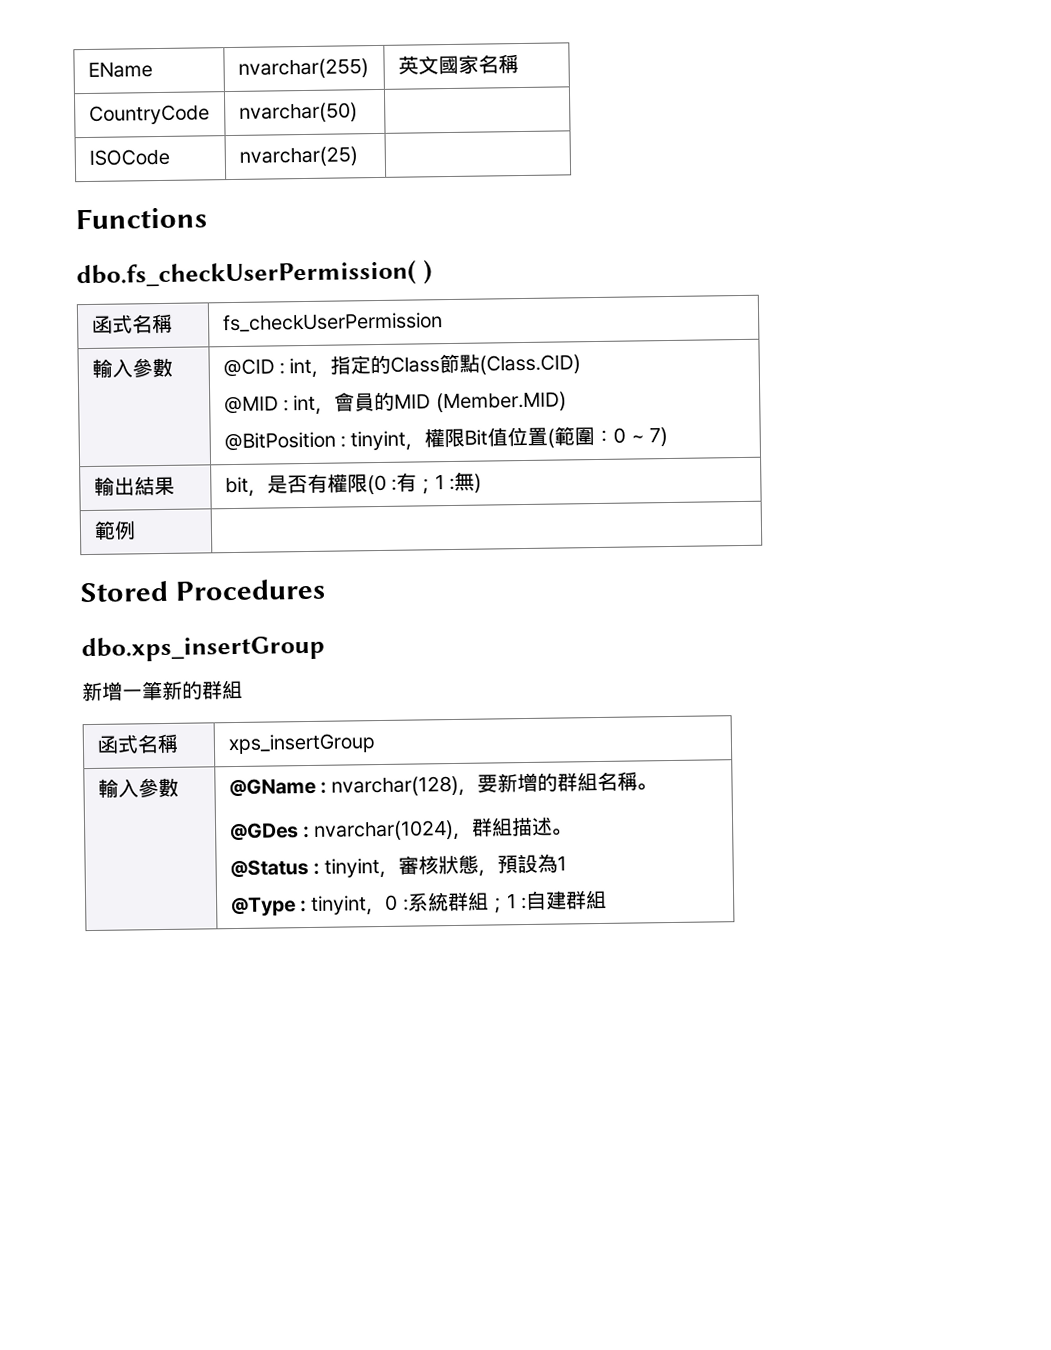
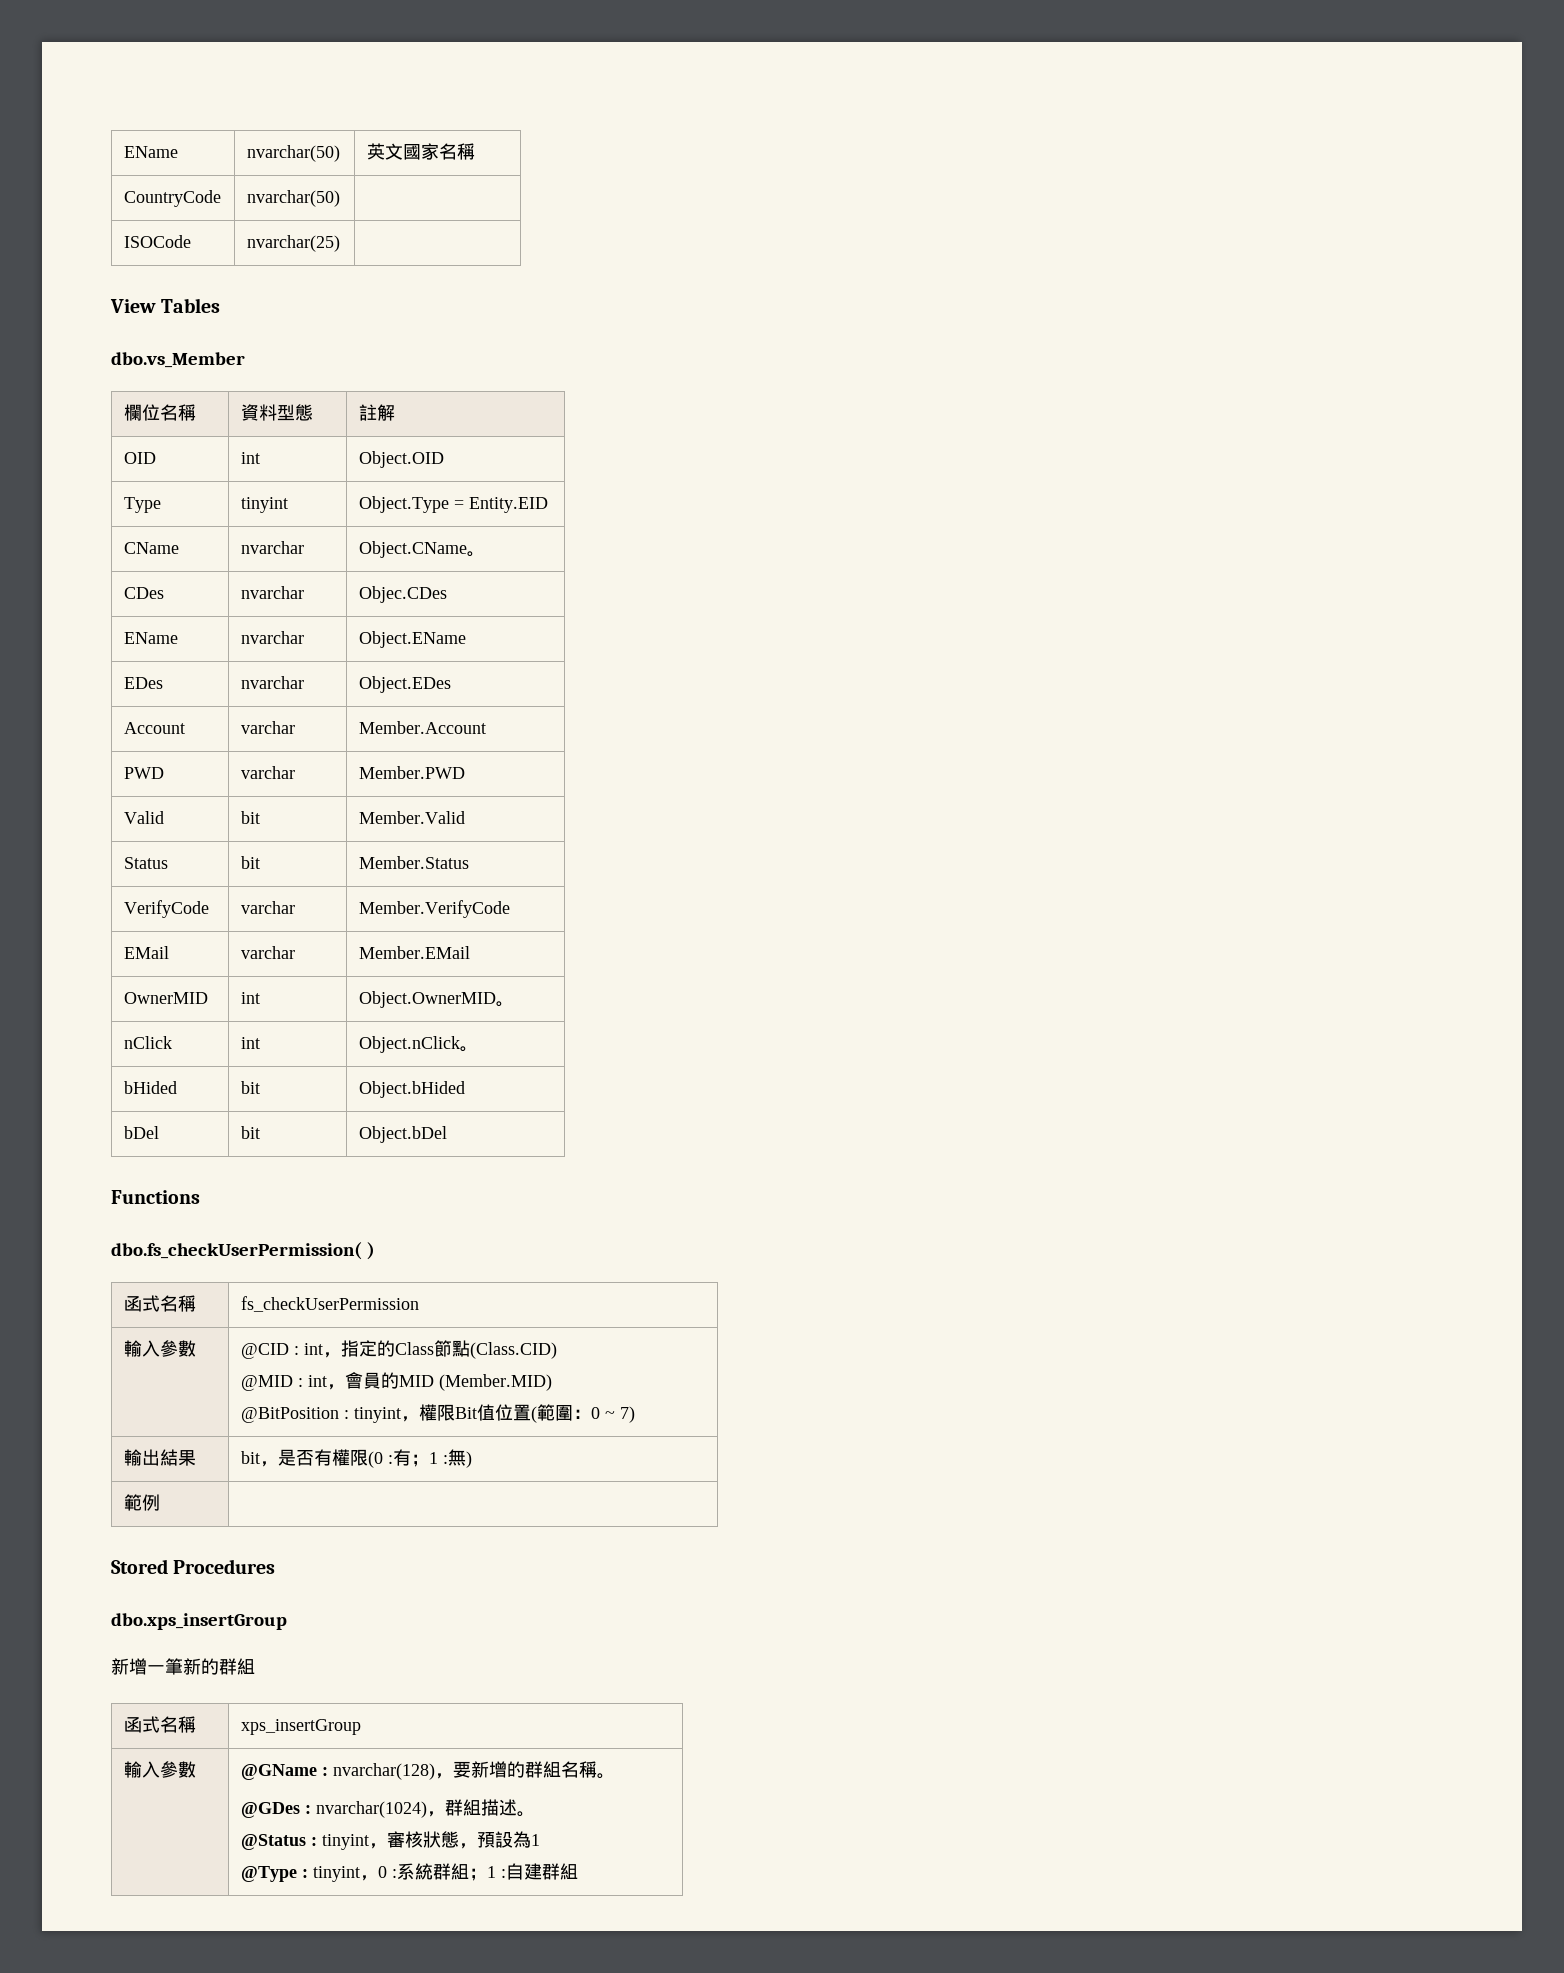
[87,61,153,78] [237,58,369,79] EName | nvarchar(255) -> [123,146,178,158] [246,145,340,162] EName | nvarchar(50)
(358, 156) none -> [110,298,221,313] [111,352,245,368] [123,404,196,421] [240,404,313,421] [358,404,395,421] [123,452,156,464] [240,452,260,464] [358,451,444,468] [123,497,161,513] [240,497,288,513] [358,496,548,513] [123,542,179,554] [240,541,304,554] [358,541,485,558] [123,587,164,599] [240,586,304,599] [358,586,447,603] [123,632,178,644] [240,631,304,644] [358,631,466,648] [123,677,163,689] [240,676,304,689] [358,676,451,693] [123,722,185,734] [240,721,295,734] [358,721,486,734] [123,767,164,779] [240,766,295,779] [358,766,465,779] [123,811,164,824] [240,811,260,824] [358,811,465,824] [123,857,168,869] [240,856,260,869] [358,856,469,869] [123,900,209,918] [240,901,295,914] [358,900,510,918] [123,946,169,959] [240,946,295,959] [358,946,470,959] [123,992,208,1004] [240,992,260,1004] [358,991,514,1008] [123,1036,172,1049] [240,1037,260,1049] [358,1036,478,1053] [123,1081,177,1094] [240,1081,260,1094] [358,1081,465,1098] [123,1126,159,1139] [240,1126,260,1139] [358,1126,447,1143] // View Tables // dbo.vs_Member // 欄位名稱 | 資料型態 | 註解 // OID | int | Object.OID // Type | tinyint | Object.Type = Entity.EID // CName | nvarchar | Object.CName。 // CDes | nvarchar | Objec.CDes // EName | nvarchar | Object.EName // EDes | nvarchar | Object.EDes // Account | varchar | Member.Account // PWD | varchar | Member.PWD // Valid | bit | Member.Valid // Status | bit | Member.Status // VerifyCode | varchar | Member.VerifyCode // EMail | varchar | Member.EMail // OwnerMID | int | Object.OwnerMID。 // nClick | int | Object.nClick。 // bHided | bit | Object.bHided // bDel | bit | Object.bDel

